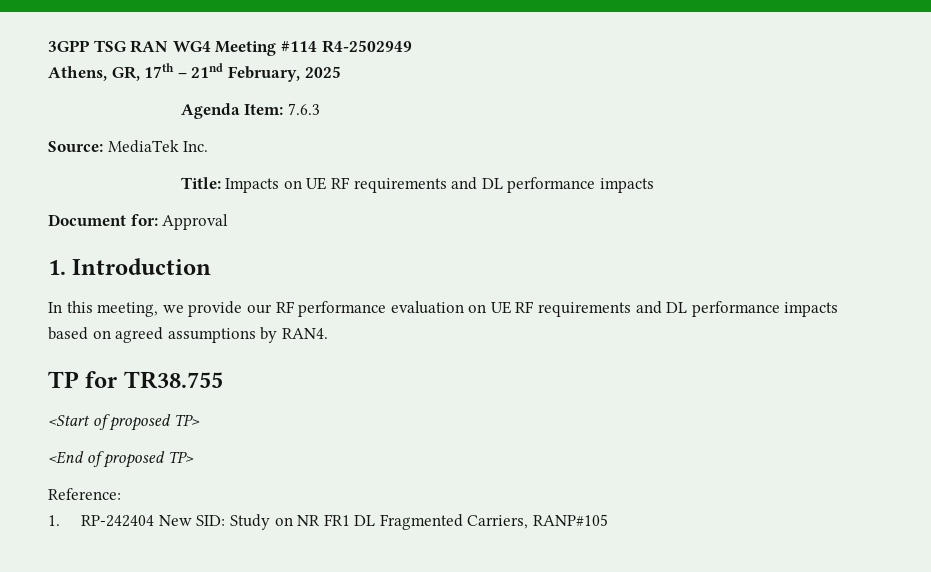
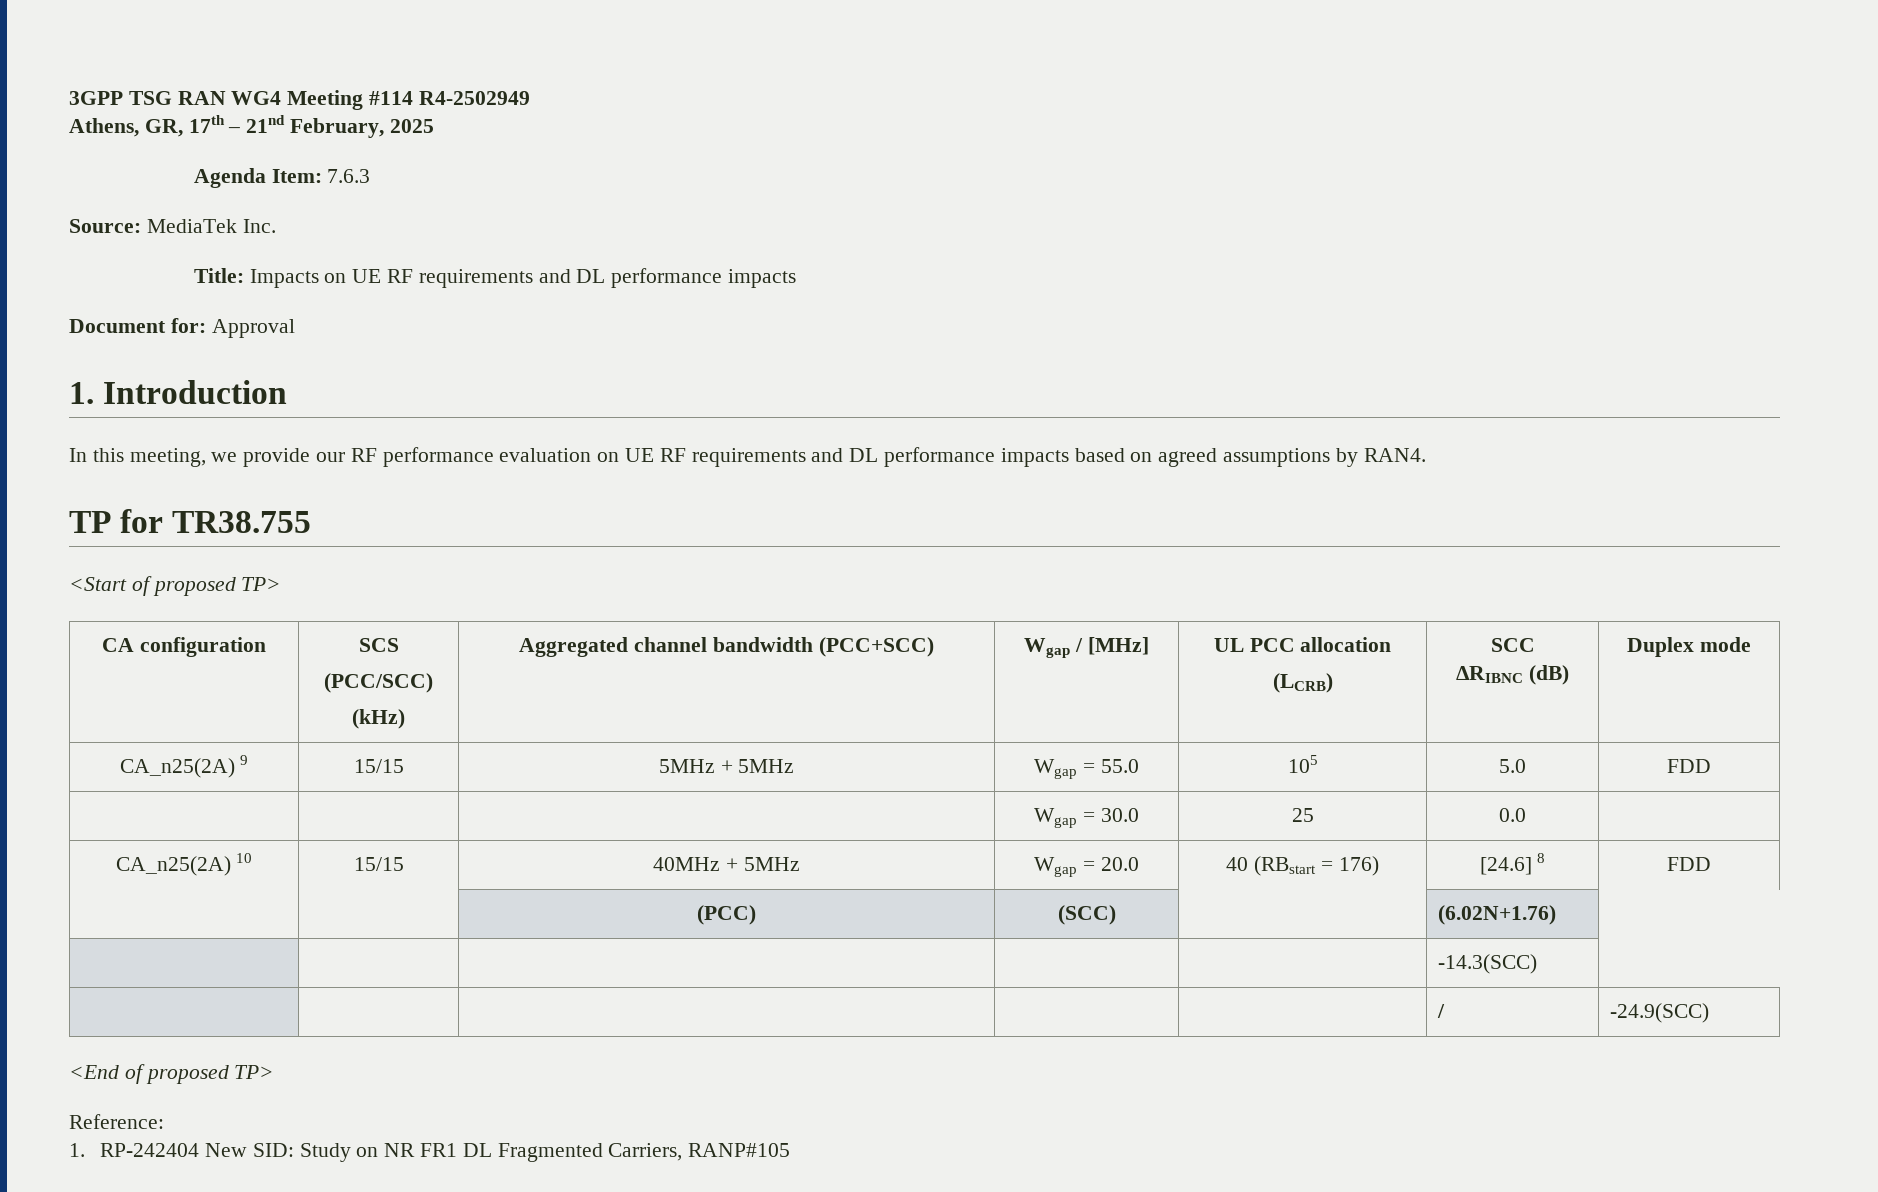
(200, 420) none -> [102,637,266,657] [358,638,399,652] [324,673,433,693] [352,709,405,729] [519,637,934,657] [1024,637,1149,658] [1213,637,1392,652] [1272,673,1333,693] [1490,638,1535,652] [1456,665,1569,685] [1627,637,1751,657] [119,755,249,778] [353,759,404,773] [658,759,795,773] [1034,759,1139,779] [1287,755,1318,773] [1499,759,1526,773] [1667,759,1711,773] [1034,808,1139,828] [1291,808,1314,822] [1499,808,1526,822] [115,853,253,876] [353,857,404,871] [653,857,800,871] [1034,857,1139,877] [1226,856,1379,876] [1479,853,1546,875] [1667,857,1711,871] [697,905,756,925] [1057,905,1116,925] [1437,905,1556,925] [1437,954,1537,974] [1436,1004,1445,1018] [1609,1003,1709,1023] // CA configuration | SCS // (PCC/SCC) // (kHz) | Aggregated channel bandwidth (PCC+SCC) | Wgap / [MHz] | UL PCC allocation // (LCRB) | SCC // ΔRIBNC (dB) | Duplex mode // CA_n25(2A) 9 | 15/15 | 5MHz + 5MHz | Wgap = 55.0 | 105 | 5.0 | FDD // | | | Wgap = 30.0 | 25 | 0.0 | // CA_n25(2A) 10 | 15/15 | 40MHz + 5MHz | Wgap = 20.0 | 40 (RBstart = 176) | [24.6] 8 | FDD // | | (PCC) | (SCC) | | (6.02N+1.76) // | | | | | -14.3(SCC) // | | | | | / | -24.9(SCC)

